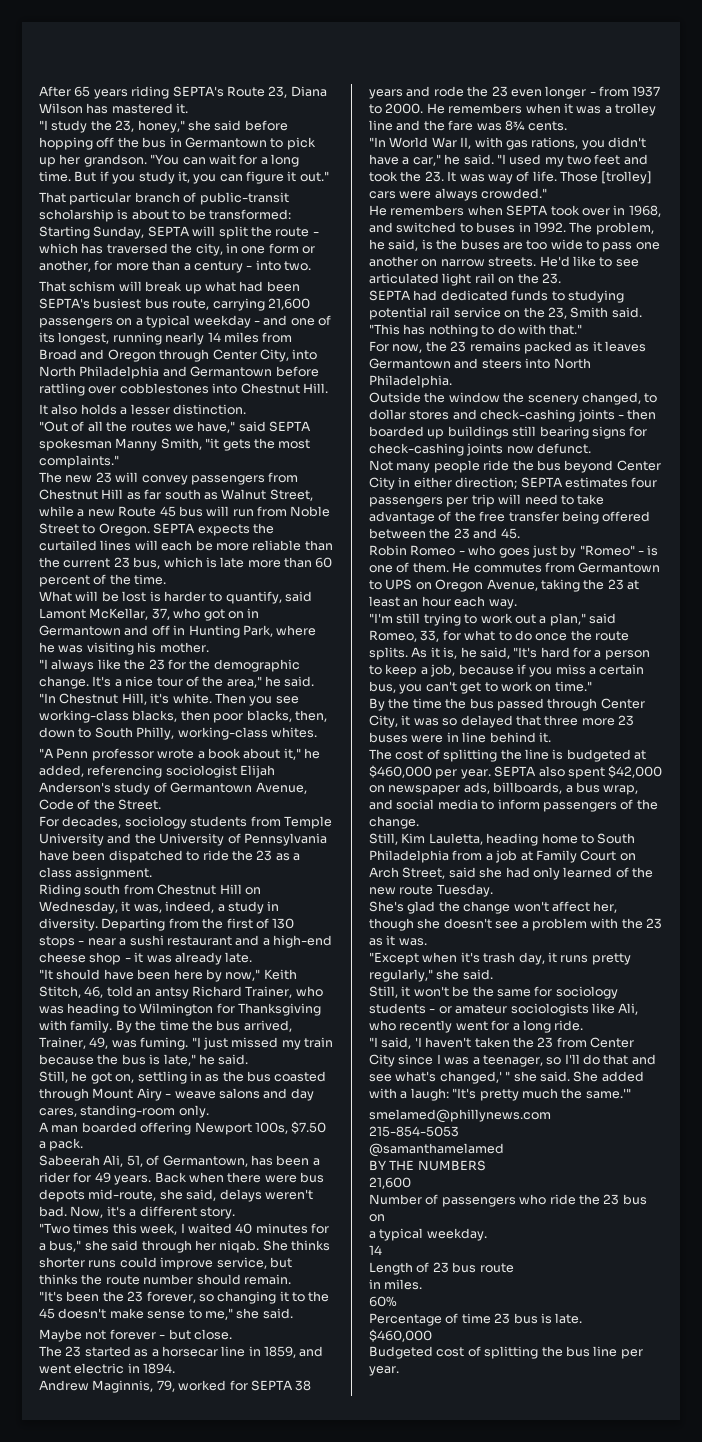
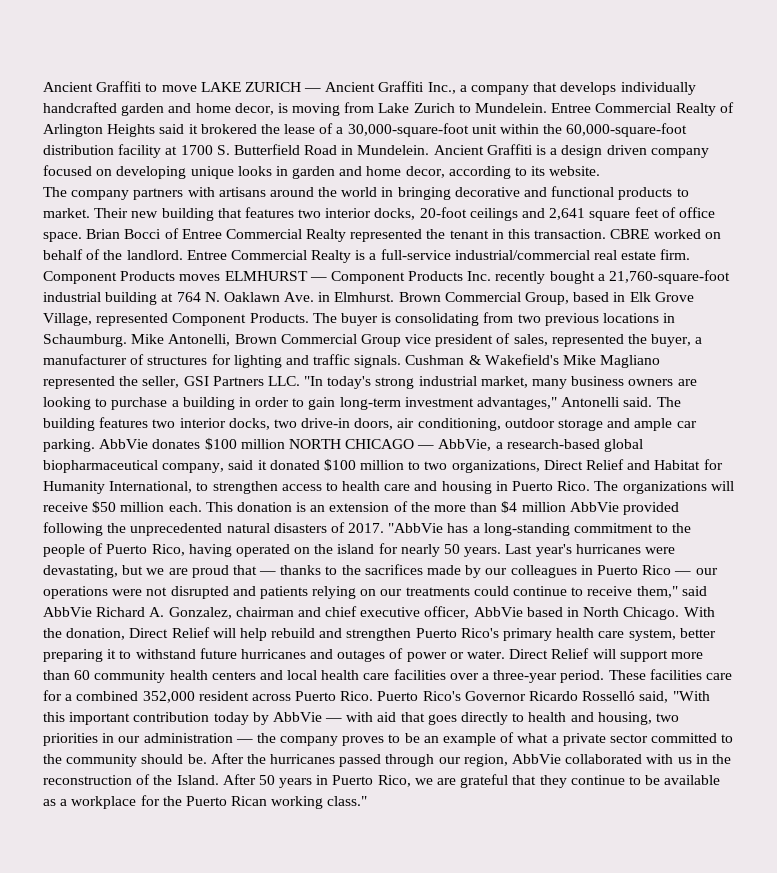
[39,86,327,99] [39,103,189,114] [39,120,288,133] [39,137,316,150] [39,154,299,167] [39,171,329,184] [39,192,289,205] [39,209,291,222] [39,226,319,239] [39,243,315,256] [39,260,311,273] [39,281,300,294] [39,298,310,311] [39,315,331,328] [39,332,293,345] [39,349,318,362] [39,366,319,379] [39,383,328,396] [39,404,246,415] [39,421,311,433] [39,438,311,451] [39,455,119,468] [39,472,299,485] [39,489,313,501] [39,506,331,517] [39,523,274,536] [39,540,333,551] [39,557,333,569] [39,574,167,587] [39,591,312,604] [39,608,260,621] [39,625,317,638] [39,642,209,655] [39,659,300,672] [39,676,315,689] [39,693,299,706] [39,710,327,723] [39,727,317,740] [39,748,320,761] [39,765,276,778] [39,782,307,795] [39,799,162,810] [39,816,332,829] [39,833,327,846] [39,850,300,863] [39,867,153,880] [39,884,261,897] [39,901,280,914] [39,918,295,931] [39,935,332,948] [39,952,253,965] [39,969,297,982] [39,986,323,999] [39,1003,321,1016] [39,1020,292,1033] [39,1037,333,1050] [39,1054,249,1066] [39,1071,327,1084] [39,1088,314,1101] [39,1105,209,1118] [39,1121,327,1135] [39,1138,84,1151] [39,1155,320,1167] [39,1172,324,1185] [39,1189,313,1202] [39,1206,235,1219] [39,1223,329,1235] [39,1240,330,1253] [39,1257,292,1270] [39,1274,291,1285] [39,1291,330,1304] [39,1308,293,1320] [39,1329,232,1342] [39,1346,324,1358] [39,1363,176,1374] [39,1380,312,1393] [369,86,661,99] [369,103,656,116] [369,120,568,131] [369,137,646,150] [369,154,648,167] [369,171,653,184] [369,188,548,201] [369,205,661,217] [369,222,654,235] [369,239,660,252] [369,256,639,267] [369,273,561,286] [369,290,624,303] [369,307,642,320] [369,324,583,337] [369,341,646,354] [369,358,591,369] [369,375,452,388] [369,392,658,405] [369,409,657,422] [369,426,648,439] [369,443,592,456] [369,460,661,473] [369,477,658,490] [369,494,605,507] [369,511,651,524] [369,528,520,539] [369,545,659,558] [369,562,661,573] [369,579,639,592] [369,596,517,609] [369,613,616,626] [369,630,629,642] [369,647,650,660] [369,664,645,677] [369,681,592,694] [369,698,645,711] [369,715,634,728] [369,732,551,743] [369,749,646,762] [369,765,663,779] [369,782,639,795] [369,799,658,812] [369,816,419,829] [369,833,636,846] [369,850,636,863] [369,867,653,880] [369,884,493,897] [369,901,618,914] [369,918,662,931] [369,935,427,946] [369,952,631,965] [369,969,493,982] [369,986,618,999] [369,1003,639,1016] [369,1020,584,1033] [369,1037,634,1049] [369,1054,656,1067] [369,1071,644,1084] [369,1088,631,1101] [369,1109,551,1123] [369,1126,459,1137] [369,1143,504,1157] [369,1160,486,1171] [369,1177,411,1189] [369,1194,647,1207] [369,1214,385,1222] [369,1228,487,1241] [369,1245,382,1255] [369,1262,514,1275] [369,1279,423,1290] [369,1296,397,1307] [369,1313,583,1326] [369,1329,432,1342] [369,1346,643,1359] [369,1366,399,1376] After 65 years riding SEPTA's Route 23, Diana Wilson has mastered it. // "I study the 23, honey," she said before hopping off the bus in Germantown to pick up her grandson. "You can wait for a long time. But if you study it, you can figure it out." // That particular branch of public-transit scholarship is about to be transformed: Starting Sunday, SEPTA will split the route - which has traversed the city, in one form or another, for more than a century - into two. // That schism will break up what had been SEPTA's busiest bus route, carrying 21,600 passengers on a typical weekday - and one of its longest, running nearly 14 miles from Broad and Oregon through Center City, into North Philadelphia and Germantown before rattling over cobblestones into Chestnut Hill. // It also holds a lesser distinction. // "Out of all the routes we have," said SEPTA spokesman Manny Smith, "it gets the most complaints." // The new 23 will convey passengers from Chestnut Hill as far south as Walnut Street, while a new Route 45 bus will run from Noble Street to Oregon. SEPTA expects the curtailed lines will each be more reliable than the current 23 bus, which is late more than 60 percent of the time. // What will be lost is harder to quantify, said Lamont McKellar, 37, who got on in Germantown and off in Hunting Park, where he was visiting his mother. // "I always like the 23 for the demographic change. It's a nice tour of the area," he said. "In Chestnut Hill, it's white. Then you see working-class blacks, then poor blacks, then, down to South Philly, working-class whites. // "A Penn professor wrote a book about it," he added, referencing sociologist Elijah Anderson's study of Germantown Avenue, Code of the Street. // For decades, sociology students from Temple University and the University of Pennsylvania have been dispatched to ride the 23 as a class assignment. // Riding south from Chestnut Hill on Wednesday, it was, indeed, a study in diversity. Departing from the first of 130 stops - near a sushi restaurant and a high-end cheese shop - it was already late. // "It should have been here by now," Keith Stitch, 46, told an antsy Richard Trainer, who was heading to Wilmington for Thanksgiving with family. By the time the bus arrived, Trainer, 49, was fuming. "I just missed my train because the bus is late," he said. // Still, he got on, settling in as the bus coasted through Mount Airy - weave salons and day cares, standing-room only. // A man boarded offering Newport 100s, $7.50 a pack. // Sabeerah Ali, 51, of Germantown, has been a rider for 49 years. Back when there were bus depots mid-route, she said, delays weren't bad. Now, it's a different story. // "Two times this week, I waited 40 minutes for a bus," she said through her niqab. She thinks shorter runs could improve service, but thinks the route number should remain. // "It's been the 23 forever, so changing it to the 45 doesn't make sense to me," she said. // Maybe not forever - but close. // The 23 started as a horsecar line in 1859, and went electric in 1894. // Andrew Maginnis, 79, worked for SEPTA 38 years and rode the 23 even longer - from 1937 to 2000. He remembers when it was a trolley line and the fare was 8¾ cents. // "In World War II, with gas rations, you didn't have a car," he said. "I used my two feet and took the 23. It was way of life. Those [trolley] cars were always crowded." // He remembers when SEPTA took over in 1968, and switched to buses in 1992. The problem, he said, is the buses are too wide to pass one another on narrow streets. He'd like to see articulated light rail on the 23. // SEPTA had dedicated funds to studying potential rail service on the 23, Smith said. "This has nothing to do with that." // For now, the 23 remains packed as it leaves Germantown and steers into North Philadelphia. // Outside the window the scenery changed, to dollar stores and check-cashing joints - then boarded up buildings still bearing signs for check-cashing joints now defunct. // Not many people ride the bus beyond Center City in either direction; SEPTA estimates four passengers per trip will need to take advantage of the free transfer being offered between the 23 and 45. // Robin Romeo - who goes just by "Romeo" - is one of them. He commutes from Germantown to UPS on Oregon Avenue, taking the 23 at least an hour each way. // "I'm still trying to work out a plan," said Romeo, 33, for what to do once the route splits. As it is, he said, "It's hard for a person to keep a job, because if you miss a certain bus, you can't get to work on time." // By the time the bus passed through Center City, it was so delayed that three more 23 buses were in line behind it. // The cost of splitting the line is budgeted at $460,000 per year. SEPTA also spent $42,000 on newspaper ads, billboards, a bus wrap, and social media to inform passengers of the change. // Still, Kim Lauletta, heading home to South Philadelphia from a job at Family Court on Arch Street, said she had only learned of the new route Tuesday. // She's glad the change won't affect her, though she doesn't see a problem with the 23 as it was. // "Except when it's trash day, it runs pretty regularly," she said. // Still, it won't be the same for sociology students - or amateur sociologists like Ali, who recently went for a long ride. // "I said, 'I haven't taken the 23 from Center City since I was a teenager, so I'll do that and see what's changed,' " she said. She added with a laugh: "It's pretty much the same.'" // smelamed@phillynews.com // 215-854-5053 // @samanthamelamed // BY THE NUMBERS // 21,600 // Number of passengers who ride the 23 bus on // a typical weekday. // 14 // Length of 23 bus route // in miles. // 60% // Percentage of time 23 bus is late. // $460,000 // Budgeted cost of splitting the bus line per year. -> [43,81,696,95] [43,102,734,116] [43,123,688,137] [43,144,709,158] [43,165,601,179] [43,186,689,200] [43,207,715,221] [43,228,721,242] [43,249,691,263] [43,270,731,284] [43,292,694,305] [43,312,676,326] [43,333,703,347] [43,354,661,368] [43,376,697,389] [43,397,681,410] [43,417,697,431] [43,438,644,452] [43,459,723,473] [43,481,734,494] [43,501,679,515] [43,522,692,536] [43,543,675,557] [43,564,718,578] [43,586,707,599] [43,606,715,620] [43,627,716,641] [43,648,703,662] [43,669,732,683] [43,690,710,703] [43,712,679,725] [43,732,734,746] [43,753,731,767] [43,774,721,788] [43,795,368,809] Ancient Graffiti to move LAKE ZURICH — Ancient Graffiti Inc., a company that develops individually handcrafted garden and home decor, is moving from Lake Zurich to Mundelein. Entree Commercial Realty of Arlington Heights said it brokered the lease of a 30,000-square-foot unit within the 60,000-square-foot distribution facility at 1700 S. Butterfield Road in Mundelein. Ancient Graffiti is a design driven company focused on developing unique looks in garden and home decor, according to its website. // The company partners with artisans around the world in bringing decorative and functional products to market. Their new building that features two interior docks, 20-foot ceilings and 2,641 square feet of office space. Brian Bocci of Entree Commercial Realty represented the tenant in this transaction. CBRE worked on behalf of the landlord. Entree Commercial Realty is a full-service industrial/commercial real estate firm. Component Products moves ELMHURST — Component Products Inc. recently bought a 21,760-square-foot industrial building at 764 N. Oaklawn Ave. in Elmhurst. Brown Commercial Group, based in Elk Grove Village, represented Component Products. The buyer is consolidating from two previous locations in Schaumburg. Mike Antonelli, Brown Commercial Group vice president of sales, represented the buyer, a manufacturer of structures for lighting and traffic signals. Cushman & Wakefield's Mike Magliano represented the seller, GSI Partners LLC. "In today's strong industrial market, many business owners are looking to purchase a building in order to gain long-term investment advantages," Antonelli said. The building features two interior docks, two drive-in doors, air conditioning, outdoor storage and ample car parking. AbbVie donates $100 million NORTH CHICAGO — AbbVie, a research-based global biopharmaceutical company, said it donated $100 million to two organizations, Direct Relief and Habitat for Humanity International, to strengthen access to health care and housing in Puerto Rico. The organizations will receive $50 million each. This donation is an extension of the more than $4 million AbbVie provided following the unprecedented natural disasters of 2017. "AbbVie has a long-standing commitment to the people of Puerto Rico, having operated on the island for nearly 50 years. Last year's hurricanes were devastating, but we are proud that — thanks to the sacrifices made by our colleagues in Puerto Rico — our operations were not disrupted and patients relying on our treatments could continue to receive them," said AbbVie Richard A. Gonzalez, chairman and chief executive officer, AbbVie based in North Chicago. With the donation, Direct Relief will help rebuild and strengthen Puerto Rico's primary health care system, better preparing it to withstand future hurricanes and outages of power or water. Direct Relief will support more than 60 community health centers and local health care facilities over a three-year period. These facilities care for a combined 352,000 resident across Puerto Rico. Puerto Rico's Governor Ricardo Rosselló said, "With this important contribution today by AbbVie — with aid that goes directly to health and housing, two priorities in our administration — the company proves to be an example of what a private sector committed to the community should be. After the hurricanes passed through our region, AbbVie collaborated with us in the reconstruction of the Island. After 50 years in Puerto Rico, we are grateful that they continue to be available as a workplace for the Puerto Rican working class."

